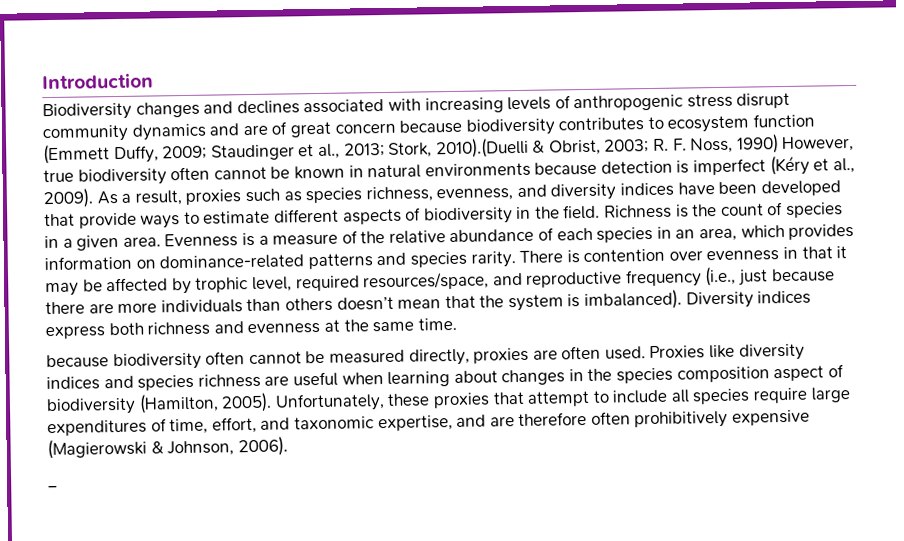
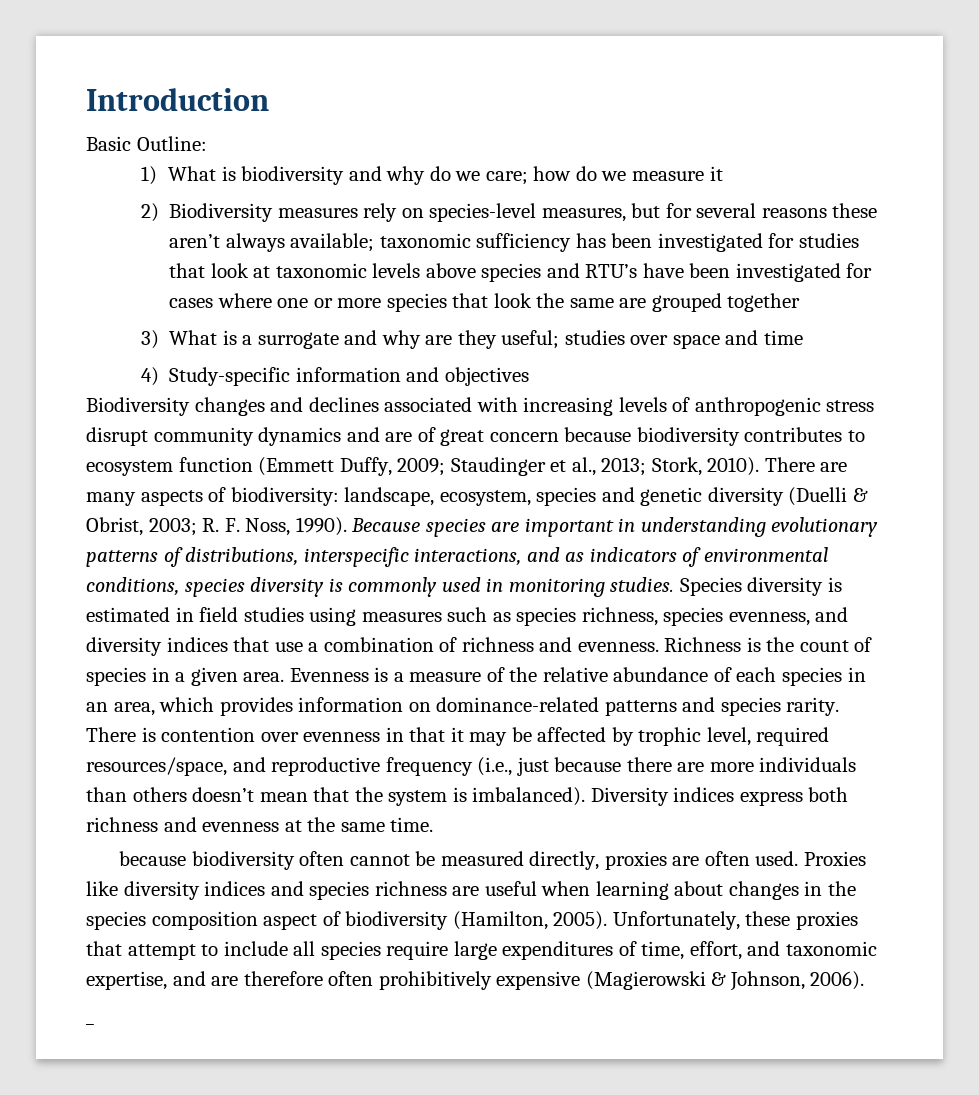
(154, 81) none -> [86,136,207,151] [140,166,723,185] [140,203,878,222] [168,233,859,252] [168,263,873,282] [168,293,801,312] [140,330,803,349] [140,367,529,386] // Basic Outline: // 1) What is biodiversity and why do we care; how do we measure it // 2) Biodiversity measures rely on species-level measures, but for several reasons these aren’t always available; taxonomic sufficiency has been investigated for studies that look at taxonomic levels above species and RTU’s have been investigated for cases where one or more species that look the same are grouped together // 3) What is a surrogate and why are they useful; studies over space and time // 4) Study-specific information and objectives
[435,137,529,159] 2010).(Duelli -> [707,457,848,476] [86,487,848,506] 2010). There are many aspects of biodiversity: landscape, ecosystem, species and genetic diversity (Duelli
[735,134,855,154] [43,155,855,186] [43,188,242,209] 1990) However, true biodiversity often cannot be known in natural environments because detection is imperfect (Kéry et al., 2009). As a result, proxies -> [295,517,879,537] [86,547,828,567] [86,577,842,597] [86,607,442,626] 1990). Because species are important in understanding evolutionary patterns of distributions, interspecific interactions, and as indicators of environmental conditions, species diversity is commonly used in monitoring studies. Species diversity is estimated in field studies using measures
(433, 194) none -> [663,607,724,626] species
[677,180,841,197] [44,204,601,229] have been developed that provide ways to estimate different aspects of biodiversity in the field. -> [233,637,659,652] that use a combination of richness and evenness.

